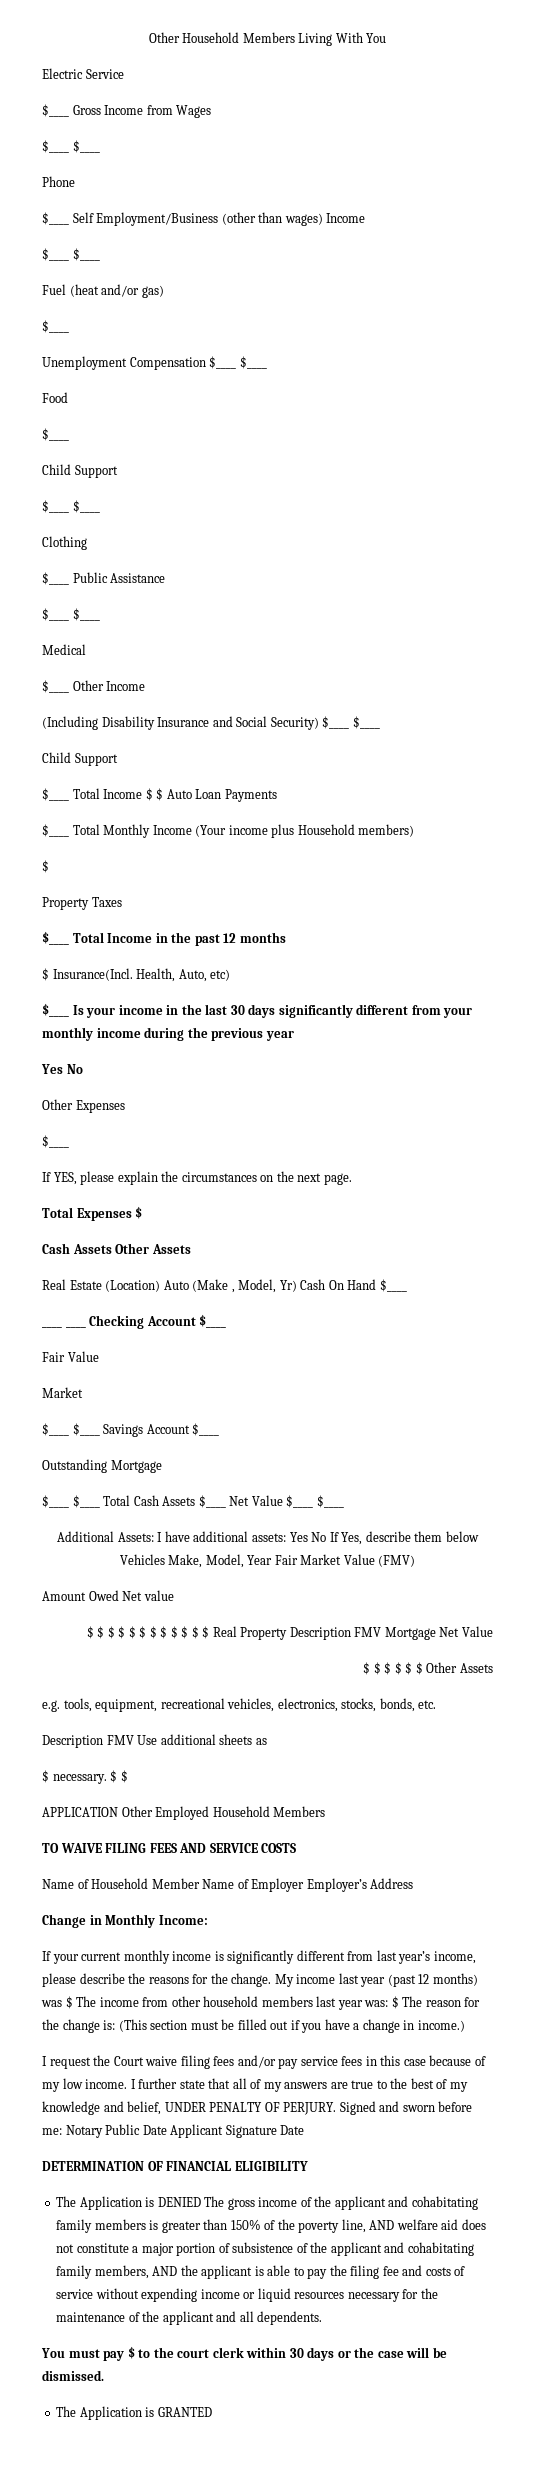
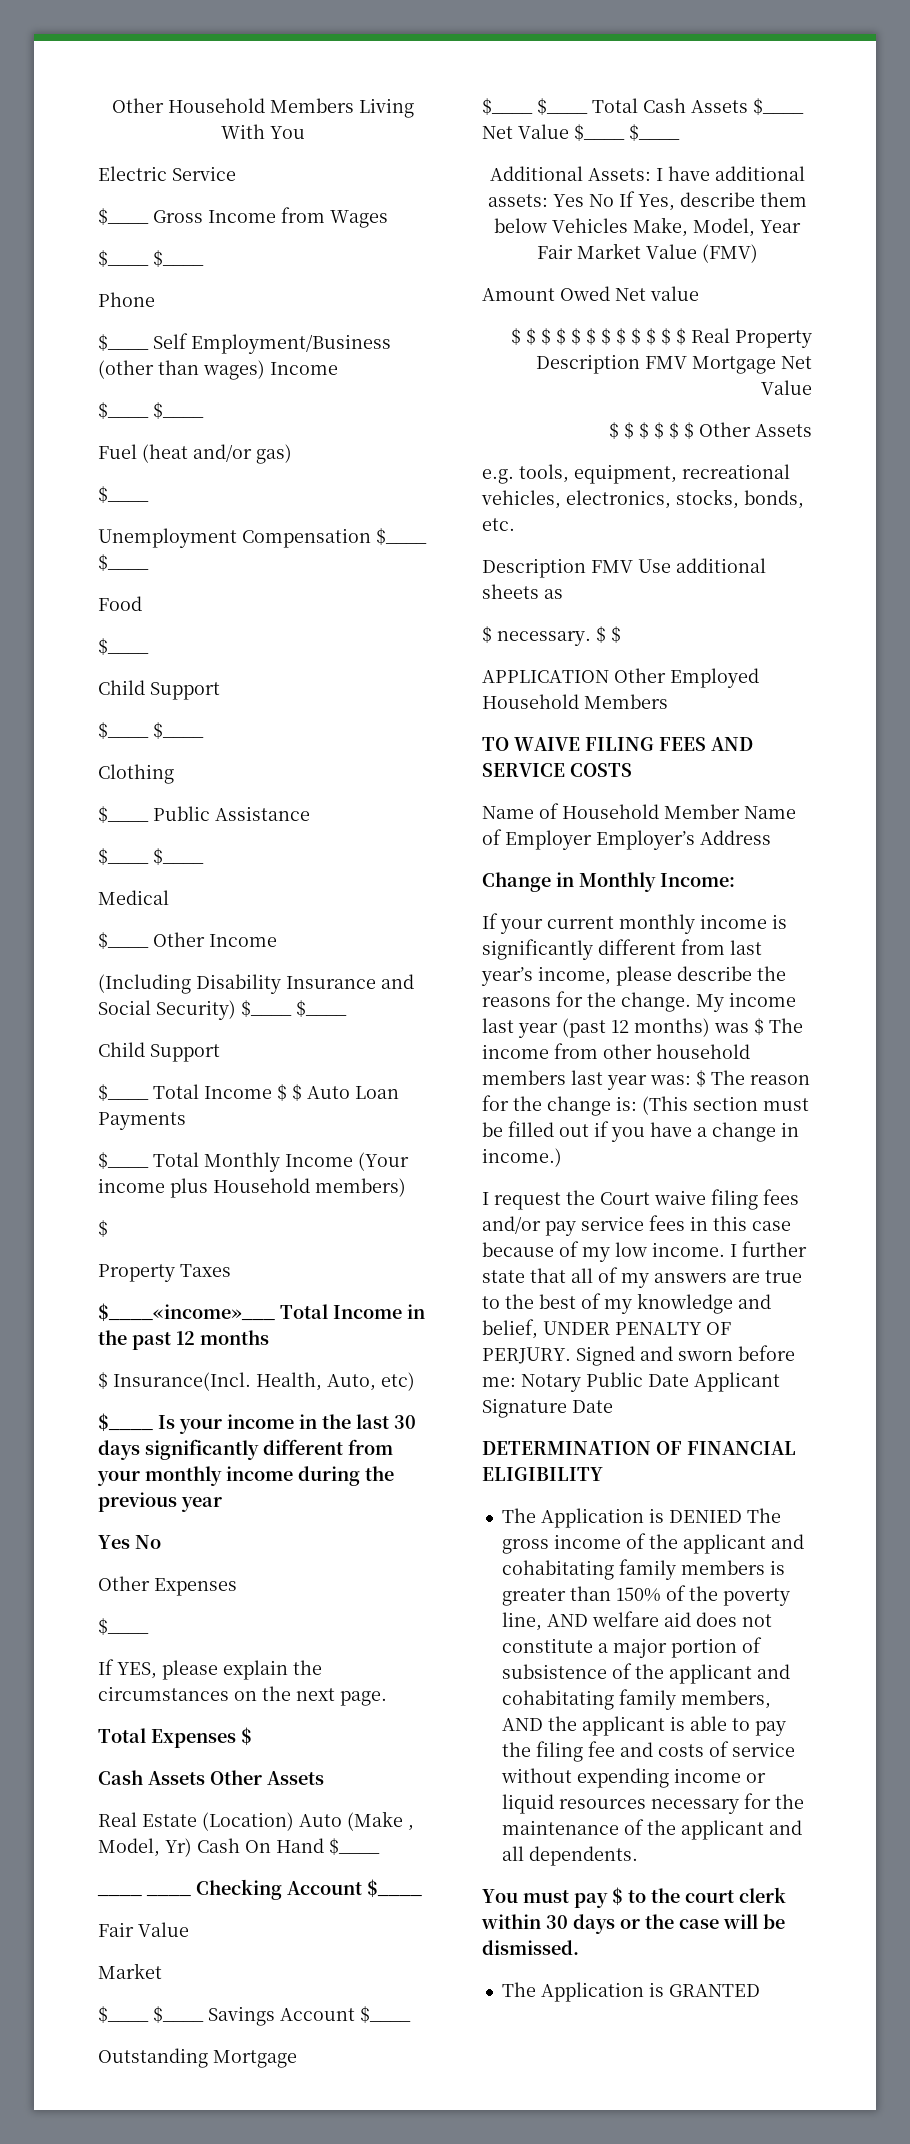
[42,931,69,945] $____ -> [98,1303,275,1322] $____«income»___

